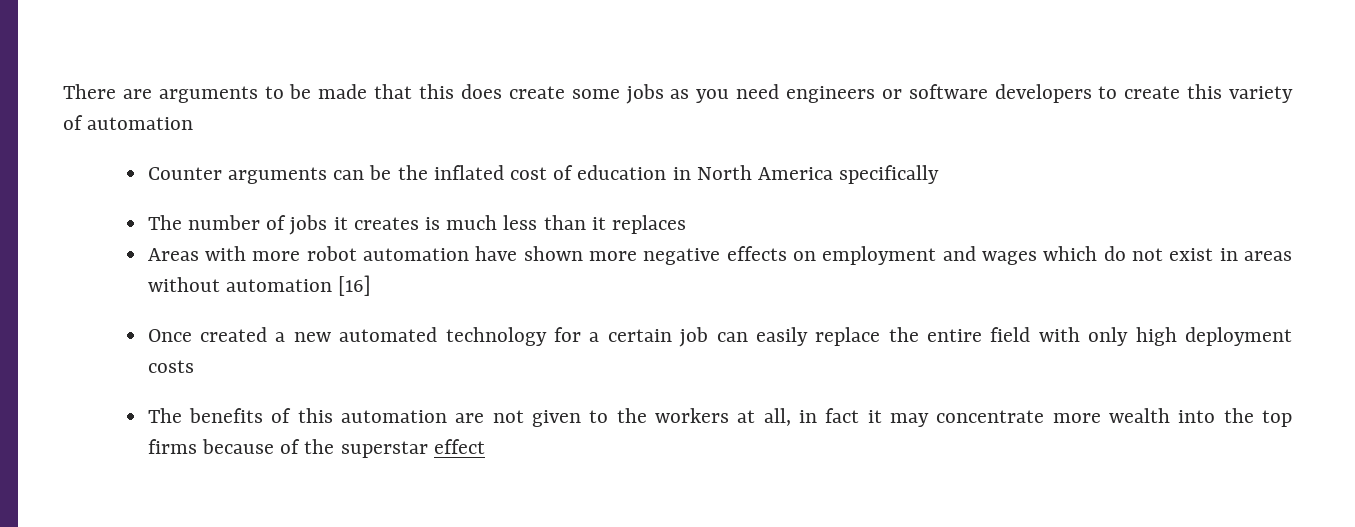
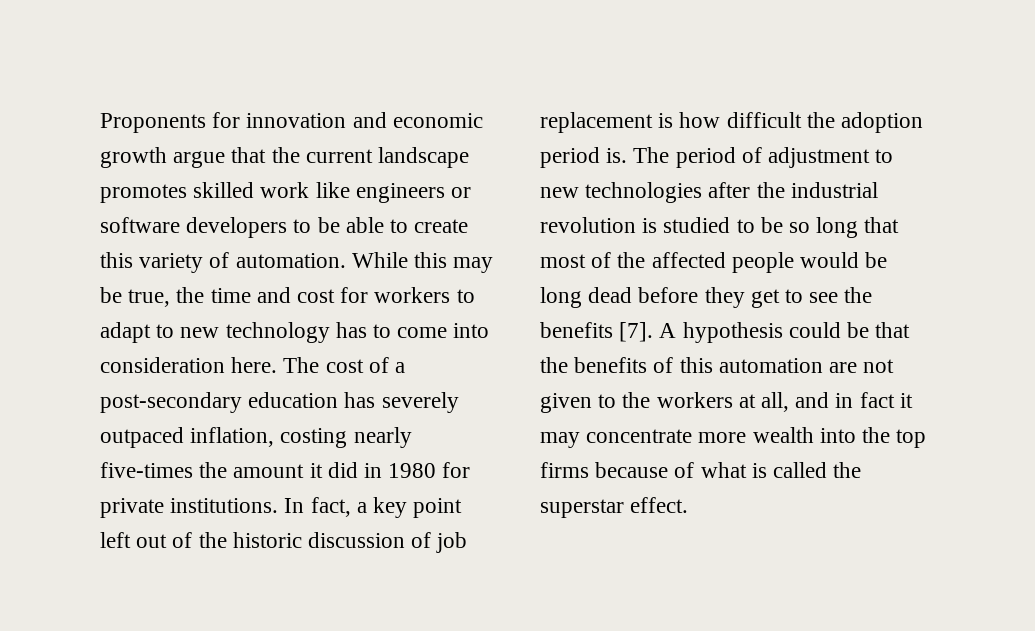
[63,84,780,104] There are arguments to be made that this does create some jobs as you need -> [100,112,483,133] [100,147,470,168] [100,182,350,203] Proponents for innovation and economic growth argue that the current landscape promotes skilled work like
(1118, 92) none -> [317,217,409,233] be able to
[87,117,194,130] [147,165,940,184] [147,215,686,235] [147,246,1292,265] [147,275,372,296] [147,327,1293,347] [147,360,194,373] [147,408,182,423] automation // Counter arguments can be the inflated cost of education in North America specifically // The number of jobs it creates is much less than it replaces // Areas with more robot automation have shown more negative effects on employment and wages which do not exist in areas without automation [16] // Once created a new automated technology for a certain job can easily replace the entire field with only high deployment costs // The -> [235,252,494,273] [100,287,475,307] [100,322,490,343] [100,357,406,373] [100,392,459,413] [100,427,412,448] [100,462,471,478] [100,497,463,518] [100,532,468,553] [540,112,924,133] [540,147,894,168] [540,182,878,203] [540,217,900,238] [540,252,888,273] [540,287,873,308] [540,322,911,343] [540,357,568,373] automation. While this may be true, the time and cost for workers to adapt to new technology has to come into consideration here. The cost of a post-secondary education has severely outpaced inflation, costing nearly five-times the amount it did in 1980 for private institutions. In fact, a key point left out of the historic discussion of job replacement is how difficult the adoption period is. The period of adjustment to new technologies after the industrial revolution is studied to be so long that most of the affected people would be long dead before they get to see the benefits [7]. A hypothesis could be that the
(791, 417) none -> [795,392,830,408] and
(301, 446) none -> [700,462,828,478] what is called
[433,439,485,454] effect -> [630,497,689,513] effect.

